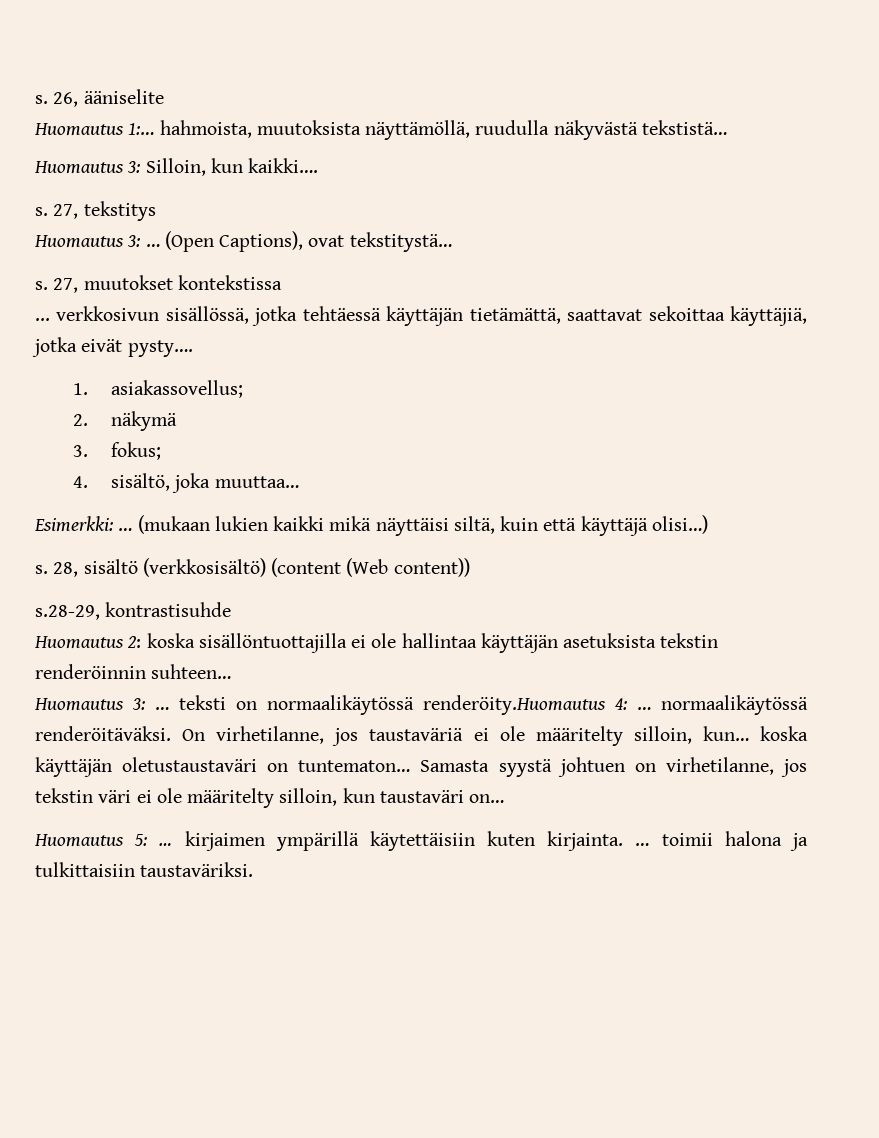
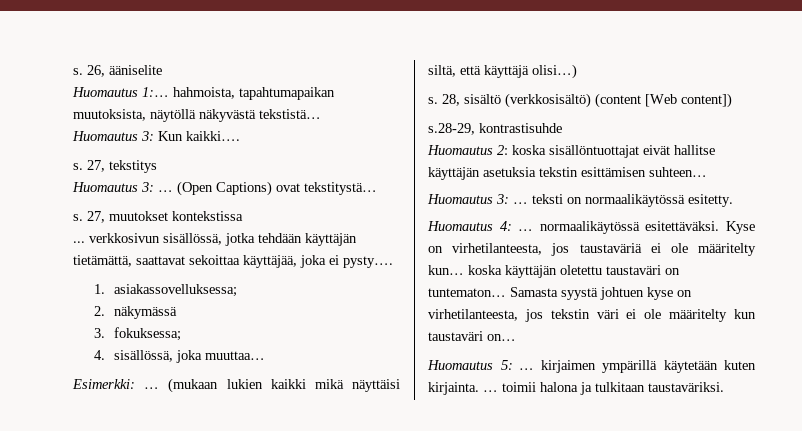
[256,120,550,140] muutoksista näyttämöllä, ruudulla -> [239,87,335,100] [73,109,196,122] tapahtumapaikan muutoksista, näytöllä
[145,158,243,176] Silloin, kun -> [158,131,183,141] Kun
[219,231,304,252] Captions), -> [216,181,272,196] Captions)
[302,306,381,321] tehtäessä -> [258,233,302,243] tehdään
[730,306,808,326] [32,337,123,357] käyttäjiä, jotka eivät -> [243,255,339,268] käyttäjää, joka ei
[110,380,243,398] asiakassovellus; -> [114,284,238,297] asiakassovelluksessa;
[110,411,177,431] näkymä -> [114,306,178,319] näkymässä
[110,442,161,460] fokus; -> [114,327,182,341] fokuksessa;
[110,473,170,491] sisältö, -> [114,350,174,362] sisällössä,
[500,516,539,531] kuin -> (456, 71) none
[346,558,470,577] (Web content)) -> [645,93,732,108] [Web content])
[198,633,719,653] [35,664,146,679] sisällöntuottajilla ei ole hallintaa käyttäjän asetuksista tekstin renderöinnin -> [549,145,715,158] [428,167,646,180] sisällöntuottajat eivät hallitse käyttäjän asetuksia tekstin esittämisen
[423,695,606,715] renderöity.Huomautus -> [688,194,733,207] [427,221,493,231] esitetty. // Huomautus
[35,726,325,744] renderöitäväksi. On virhetilanne, -> [645,221,755,234] [428,243,543,255] esitettäväksi. Kyse on virhetilanteesta,
[633,726,692,744] silloin, -> (756, 249) none
[122,757,258,772] oletustaustaväri -> [560,265,661,275] oletettu taustaväri
[634,757,774,775] on virhetilanne, -> [647,287,692,300] [428,309,518,321] kyse on virhetilanteesta,
[279,788,338,806] silloin, -> (728, 315) none
[369,831,475,851] käytettäisiin -> [663,360,718,373] käytetään
[35,862,135,877] tulkittaisiin -> [595,382,645,392] tulkitaan

